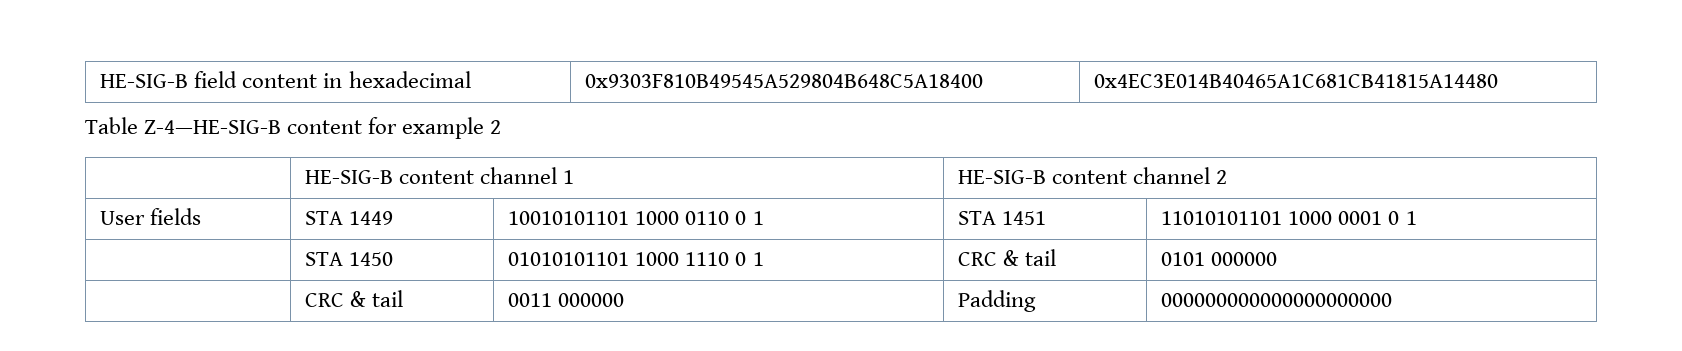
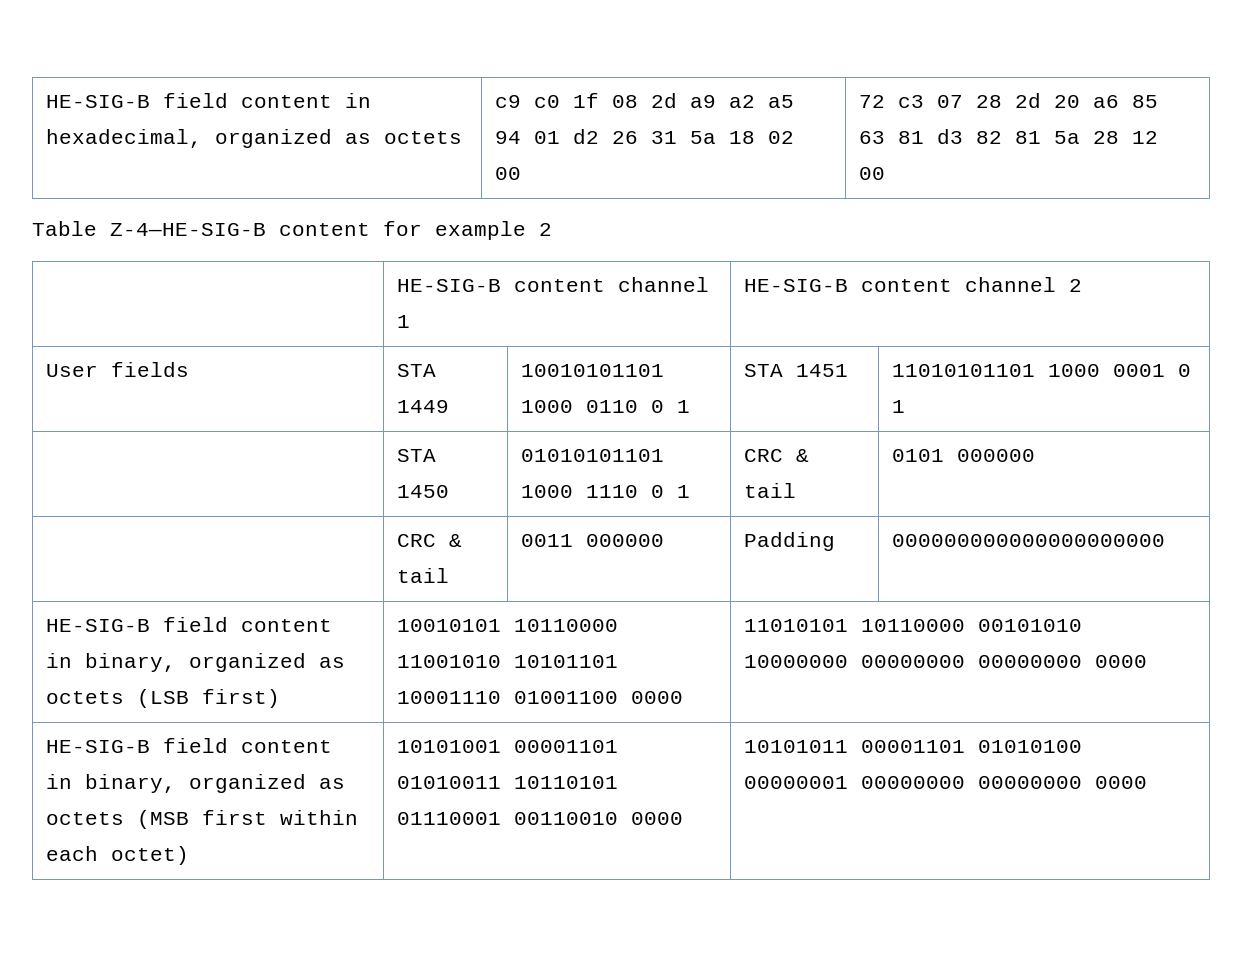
[100,71,471,88] [585,74,984,88] [1094,74,1499,88] HE-SIG-B field content in hexadecimal | 0x9303F810B49545A529804B648C5A18400 | 0x4EC3E014B40465A1C681CB41815A14480 -> [46,93,372,108] [46,129,463,148] [495,93,795,108] [495,129,795,144] [495,167,522,180] [859,93,1159,108] [859,129,1159,144] [859,167,886,180] HE-SIG-B field content in hexadecimal, organized as octets | c9 c0 1f 08 2d a9 a2 a5 94 01 d2 26 31 5a 18 02 00 | 72 c3 07 28 2d 20 a6 85 63 81 d3 82 81 5a 28 12 00
(1393, 300) none -> [46,617,333,632] [46,653,346,672] [46,689,281,708] [397,619,619,632] [397,655,619,668] [397,691,684,704] [744,619,1083,632] [744,655,1148,668] [46,738,333,753] [46,774,346,793] [46,810,359,829] [46,846,190,865] [397,740,619,753] [397,776,619,789] [397,812,684,825] [744,740,1083,753] [744,776,1148,789] // HE-SIG-B field content in binary, organized as octets (LSB first) | 10010101 10110000 11001010 10101101 10001110 01001100 0000 | 11010101 10110000 00101010 10000000 00000000 00000000 0000 // HE-SIG-B field content in binary, organized as octets (MSB first within each octet) | 10101001 00001101 01010011 10110101 01110001 00110010 0000 | 10101011 00001101 01010100 00000001 00000000 00000000 0000

